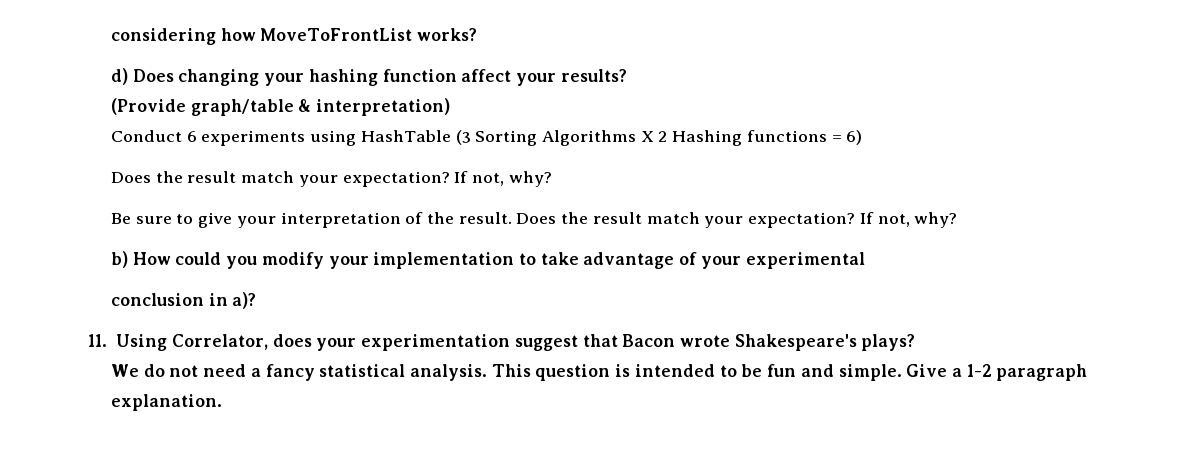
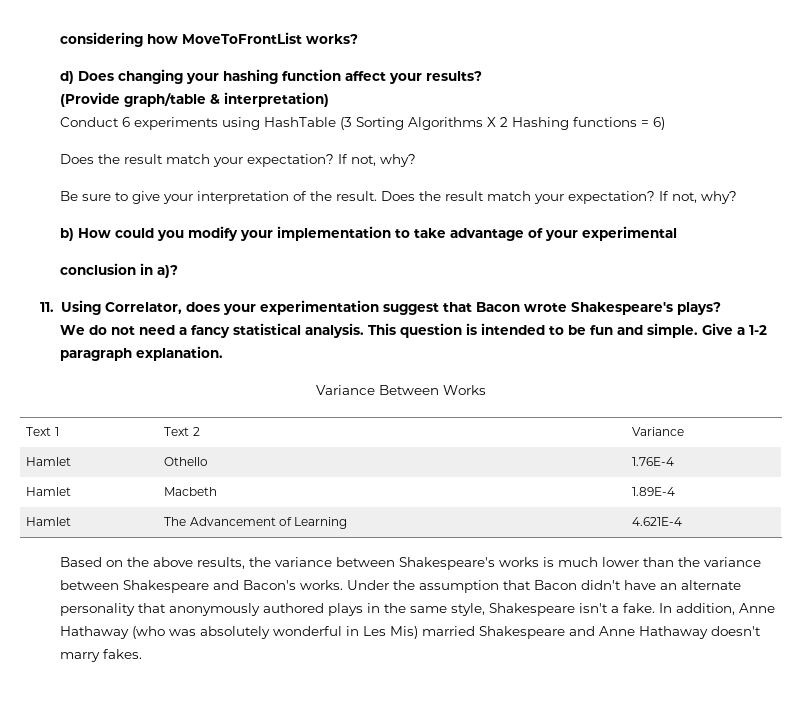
(222, 402) none -> [316,385,486,395] [26,427,59,436] [164,427,200,436] [632,427,685,436] [26,457,72,466] [164,457,209,466] [632,457,675,466] [26,487,72,496] [164,487,218,496] [632,487,676,496] [26,517,72,526] [164,517,348,529] [632,517,683,526] [59,557,761,570] [59,580,741,593] [59,603,775,616] [59,626,761,639] [59,649,142,662] // Variance Between Works // Text 1 | Text 2 | Variance // Hamlet | Othello | 1.76E-4 // Hamlet | Macbeth | 1.89E-4 // Hamlet | The Advancement of Learning | 4.621E-4 // Based on the above results, the variance between Shakespeare's works is much lower than the variance between Shakespeare and Bacon's works. Under the assumption that Bacon didn't have an alternate personality that anonymously authored plays in the same style, Shakespeare isn't a fake. In addition, Anne Hathaway (who was absolutely wonderful in Les Mis) married Shakespeare and Anne Hathaway doesn't marry fakes.

